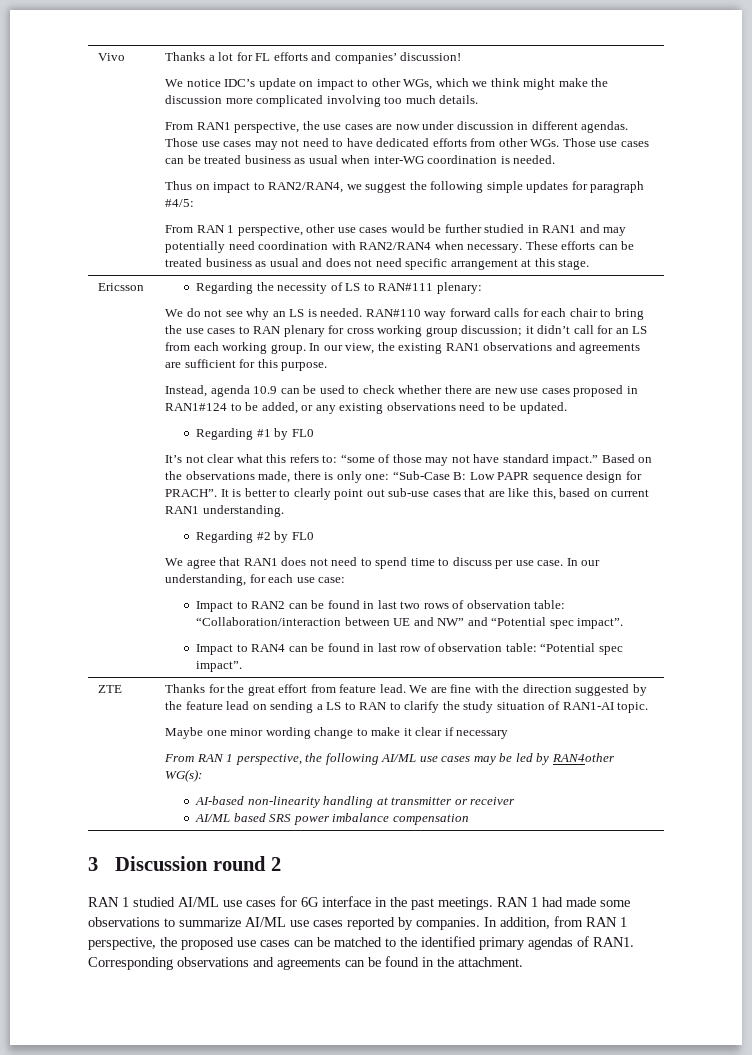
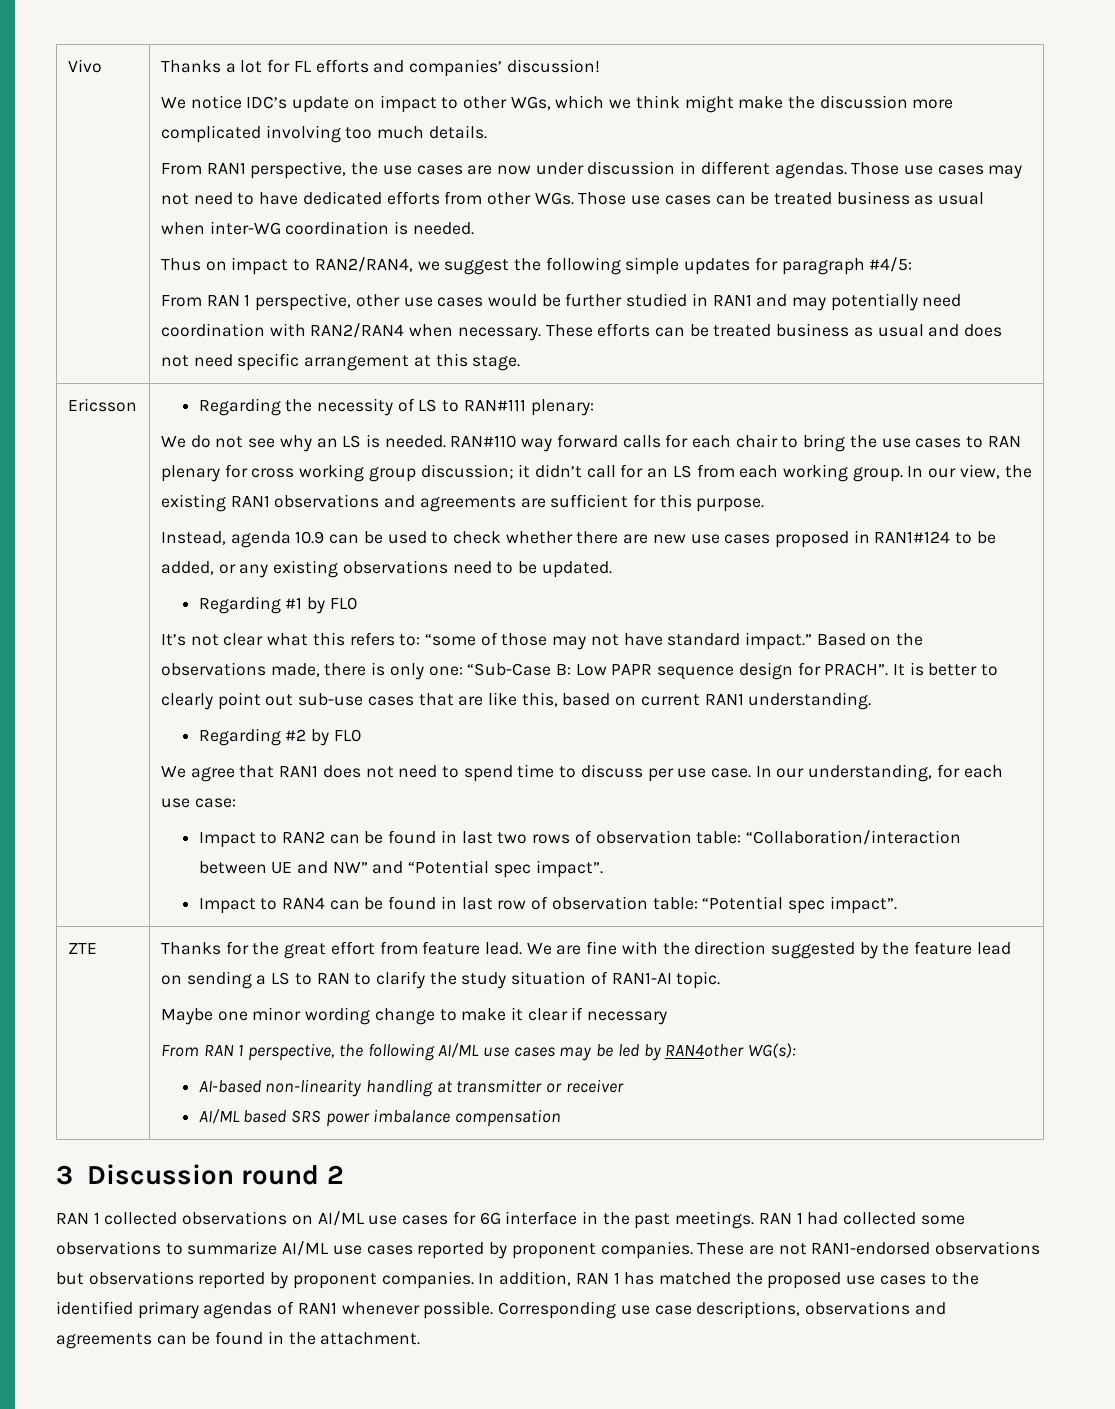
[133,897,175,907] studied -> [104,1211,313,1225] collected observations on
[566,897,596,907] made -> [843,1212,917,1225] collected
(413, 923) none -> [511,1241,1041,1259] [56,1271,377,1289] proponent companies. These are not RAN1-endorsed observations but observations reported by proponent
[554,916,627,927] [88,937,156,950] from RAN 1 perspective, -> [575,1272,731,1285] RAN 1 has matched
[294,937,382,947] can be matched -> (926, 1280) none
[593,937,634,947] [88,957,173,970] RAN1. Corresponding -> [297,1301,801,1319] RAN1 whenever possible. Corresponding use case descriptions,

